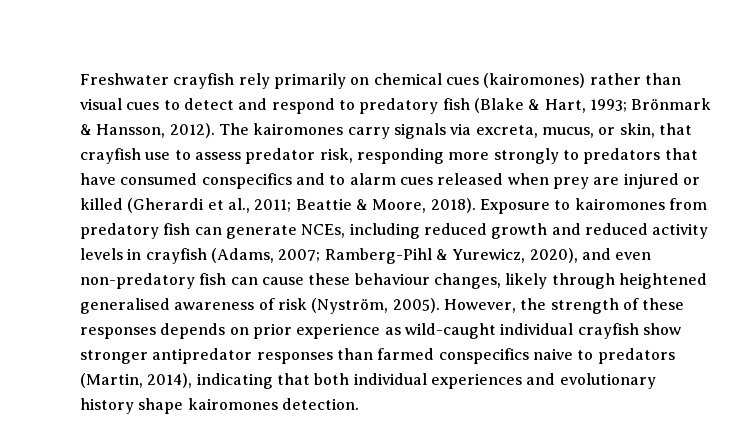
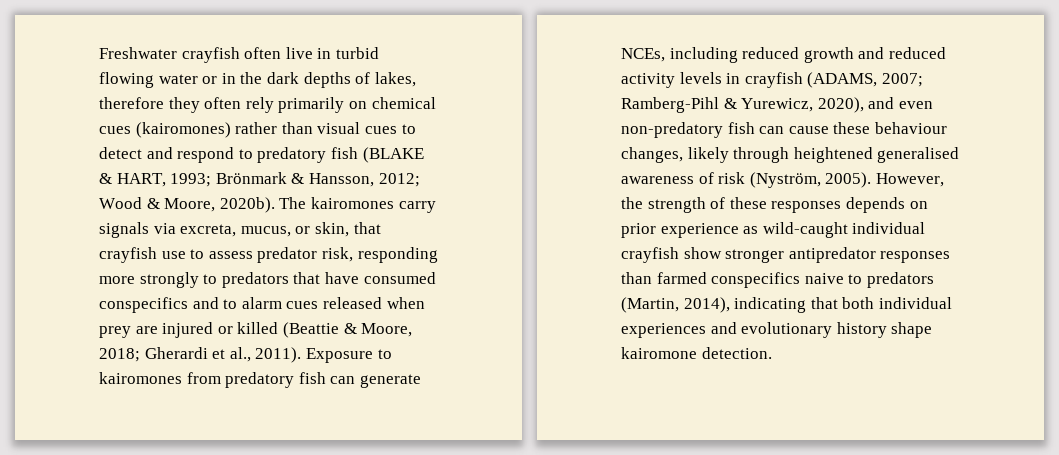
(235, 81) none -> [244,47,379,59] [99,72,416,88] [99,97,242,113] often live in turbid flowing water or in the dark depths of lakes, therefore they often
[473,98,586,113] (Blake & Hart, -> [362,147,424,163] [99,173,166,187] (BLAKE & HART,
[169,123,215,138] 2012). -> [378,173,420,187] [99,197,275,213] 2012; Wood & Moore, 2020b).
[127,198,476,213] (Gherardi et al., 2011; Beattie & Moore, 2018). -> [282,322,413,338] [99,347,302,363] (Beattie & Moore, 2018; Gherardi et al., 2011).
[210,248,274,263] (Adams, -> [807,72,878,88] (ADAMS,
[187,398,278,410] kairomones -> [621,347,697,359] kairomone

